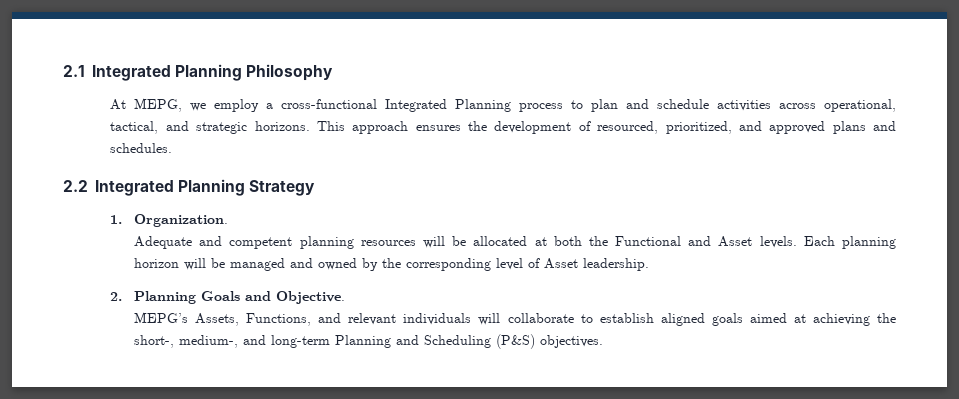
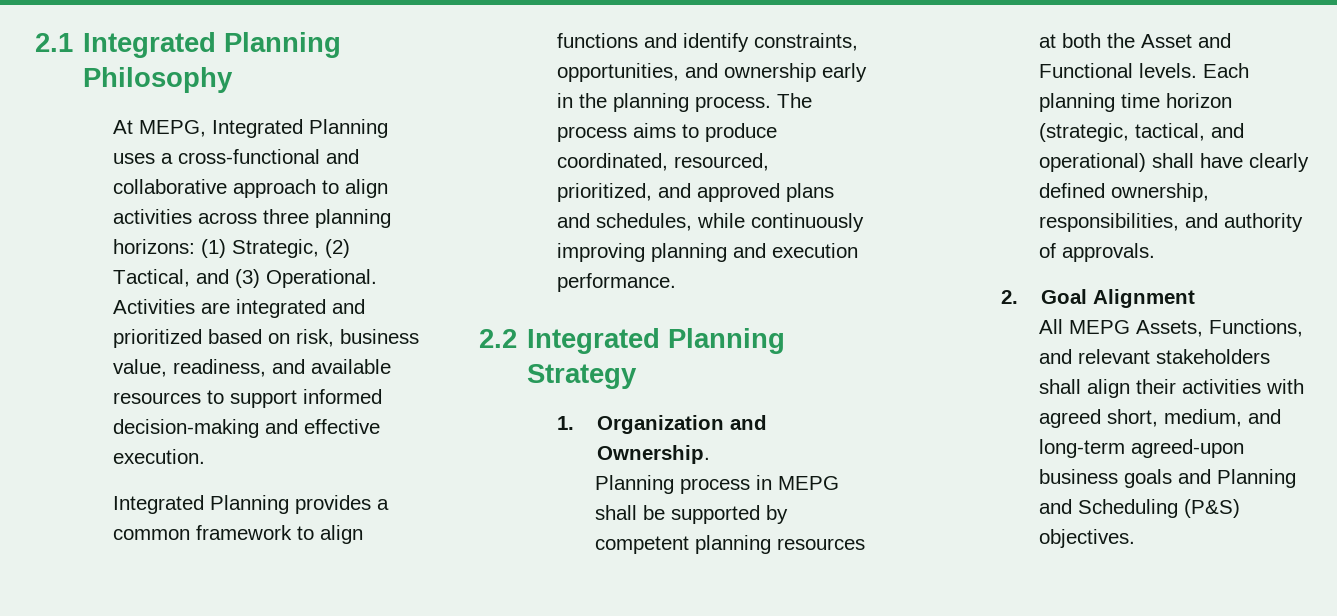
[190,99,896,112] [110,121,591,134] we employ a cross-functional Integrated Planning process to plan and schedule activities across operational, tactical, and strategic horizons. This approach ensures the development of -> [212,119,389,138] [113,149,360,164] [113,179,389,198] [113,209,392,228] [113,239,351,258] [113,269,378,288] [113,299,366,318] [113,329,420,348] [113,359,392,377] [113,389,383,408] [113,419,381,438] [113,449,206,464] [113,495,390,514] [113,525,364,544] [557,33,859,52] [557,63,868,82] [557,93,813,112] [557,123,778,142] [557,153,669,171] Integrated Planning uses a cross-functional and collaborative approach to align activities across three planning horizons: (1) Strategic, (2) Tactical, and (3) Operational. Activities are integrated and prioritized based on risk, business value, readiness, and available resources to support informed decision-making and effective execution. // Integrated Planning provides a common framework to align functions and identify constraints, opportunities, and ownership early in the planning process. The process aims to produce coordinated,
[110,143,173,153] schedules. -> [596,213,865,232] [557,243,859,262] [557,273,677,292] schedules, while continuously improving planning and execution performance.
[134,214,229,227] [134,236,897,249] [134,258,650,271] [110,291,346,304] [134,312,897,326] [134,335,331,348] Organization. // Adequate and competent planning resources will be allocated at both the Functional and Asset levels. Each planning horizon will be managed and owned by the corresponding level of Asset leadership. // 2. Planning Goals and Objective. // MEPG’s Assets, Functions, and relevant individuals will collaborate to establish aligned goals aimed at achieving the short-, medium-, and long-term -> [596,415,767,434] [596,445,710,464] [595,475,840,494] [595,505,789,524] [595,535,866,554] [1039,33,1232,48] [1039,63,1250,78] [1039,93,1233,112] [1039,123,1245,142] [1039,153,1310,172] [1039,183,1210,202] [1039,213,1304,232] [1039,243,1156,262] [1001,289,1195,308] [1039,319,1304,337] [1039,349,1271,364] [1039,379,1305,398] [1039,409,1282,428] [1039,439,1245,458] [1039,469,1212,488] Organization and Ownership. // Planning process in MEPG shall be supported by competent planning resources at both the Asset and Functional levels. Each planning time horizon (strategic, tactical, and operational) shall have clearly defined ownership, responsibilities, and authority of approvals. // 2. Goal Alignment // All MEPG Assets, Functions, and relevant stakeholders shall align their activities with agreed short, medium, and long-term agreed-upon business goals and

